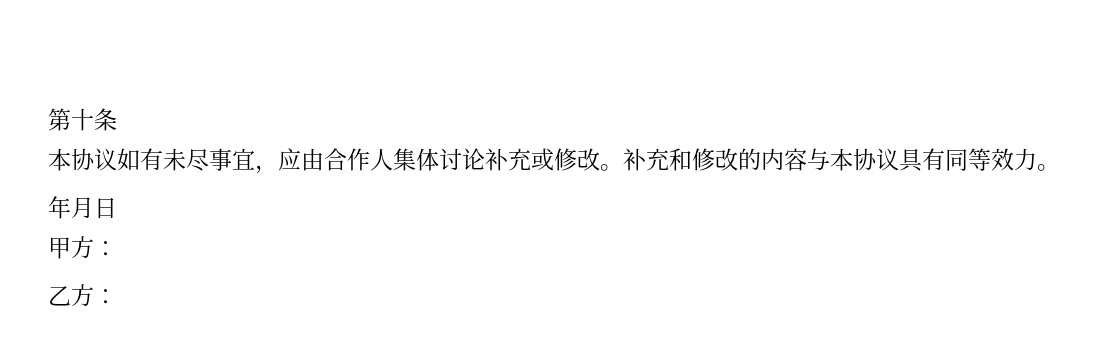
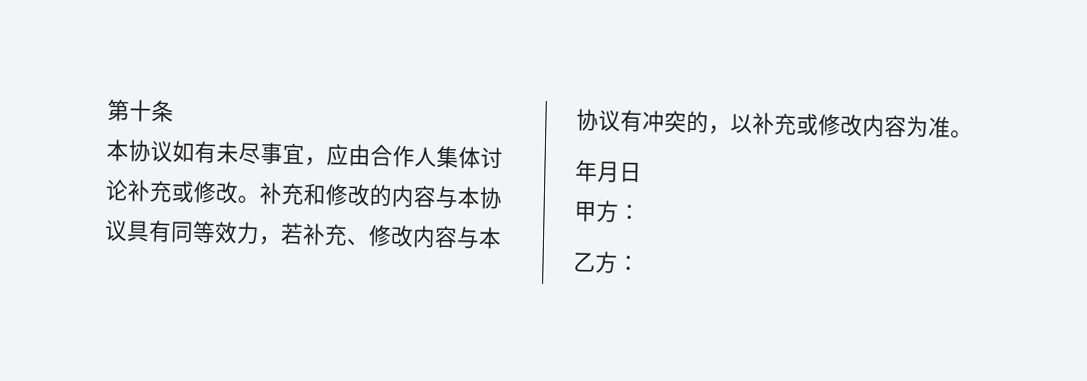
(1037, 159) none -> [258,222,502,250] [576,108,951,139] ，若补充、修改内容与本协议有冲突的，以补充或修改内容为准

